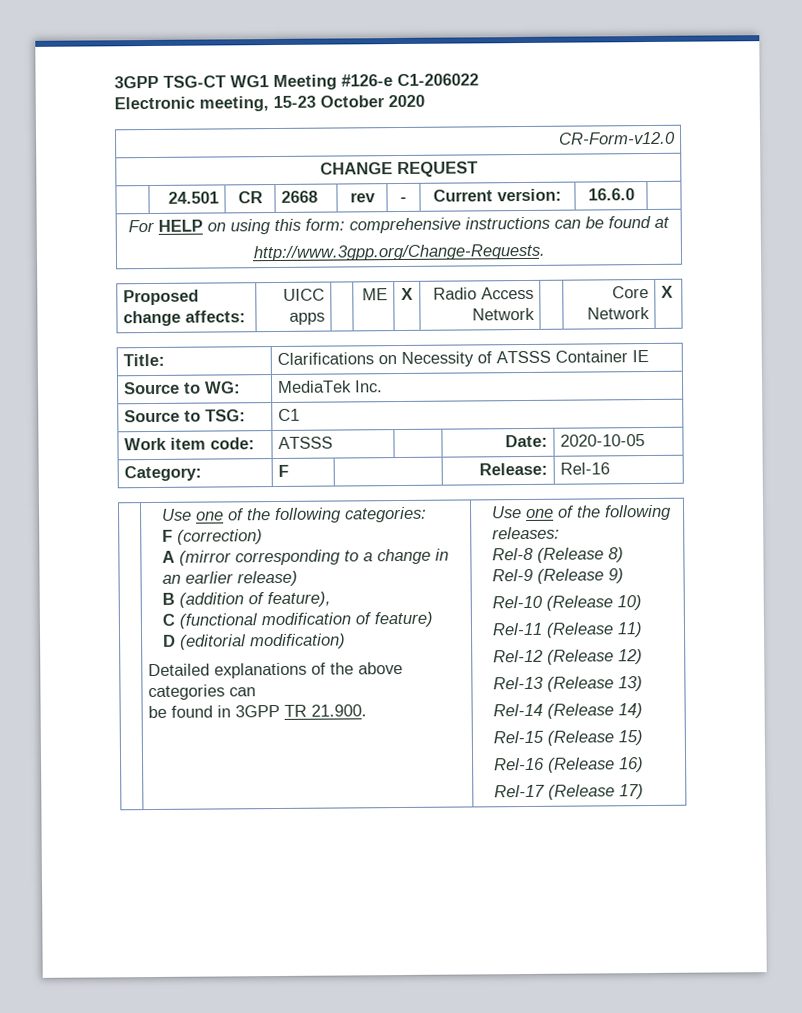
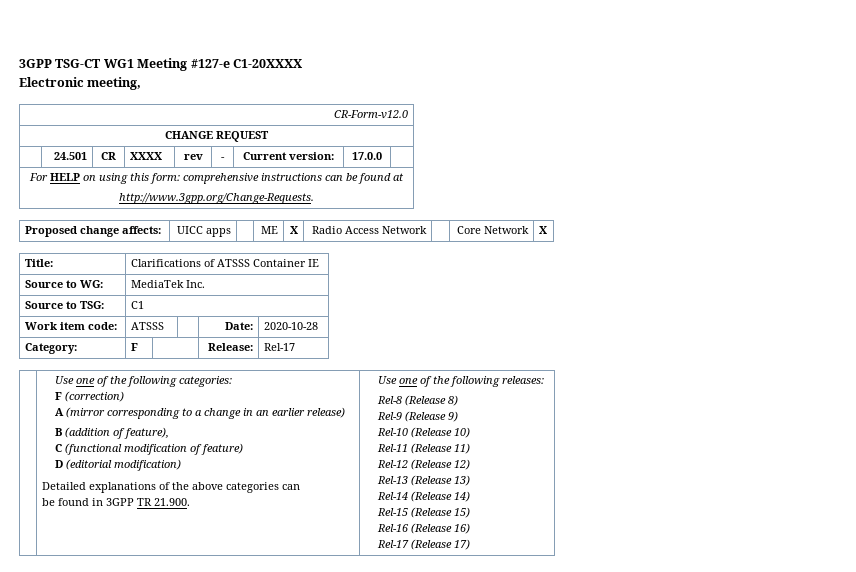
[341,73,479,87] #126-e C1-206022 -> [190,59,303,68] #127-e C1-20XXXX
[273,94,425,109] 15-23 October 2020 -> (142, 83) none
[281,190,319,203] 2668 -> [129,152,162,160] XXXX
[587,188,635,201] 16.6.0 -> [352,152,382,160] 17.0.0
[378,351,475,367] on Necessity -> (201, 263) none
[560,434,646,447] 2020-10-05 -> [263,322,318,330] 2020-10-28
[560,462,611,475] Rel-16 -> [263,343,295,351] Rel-17

